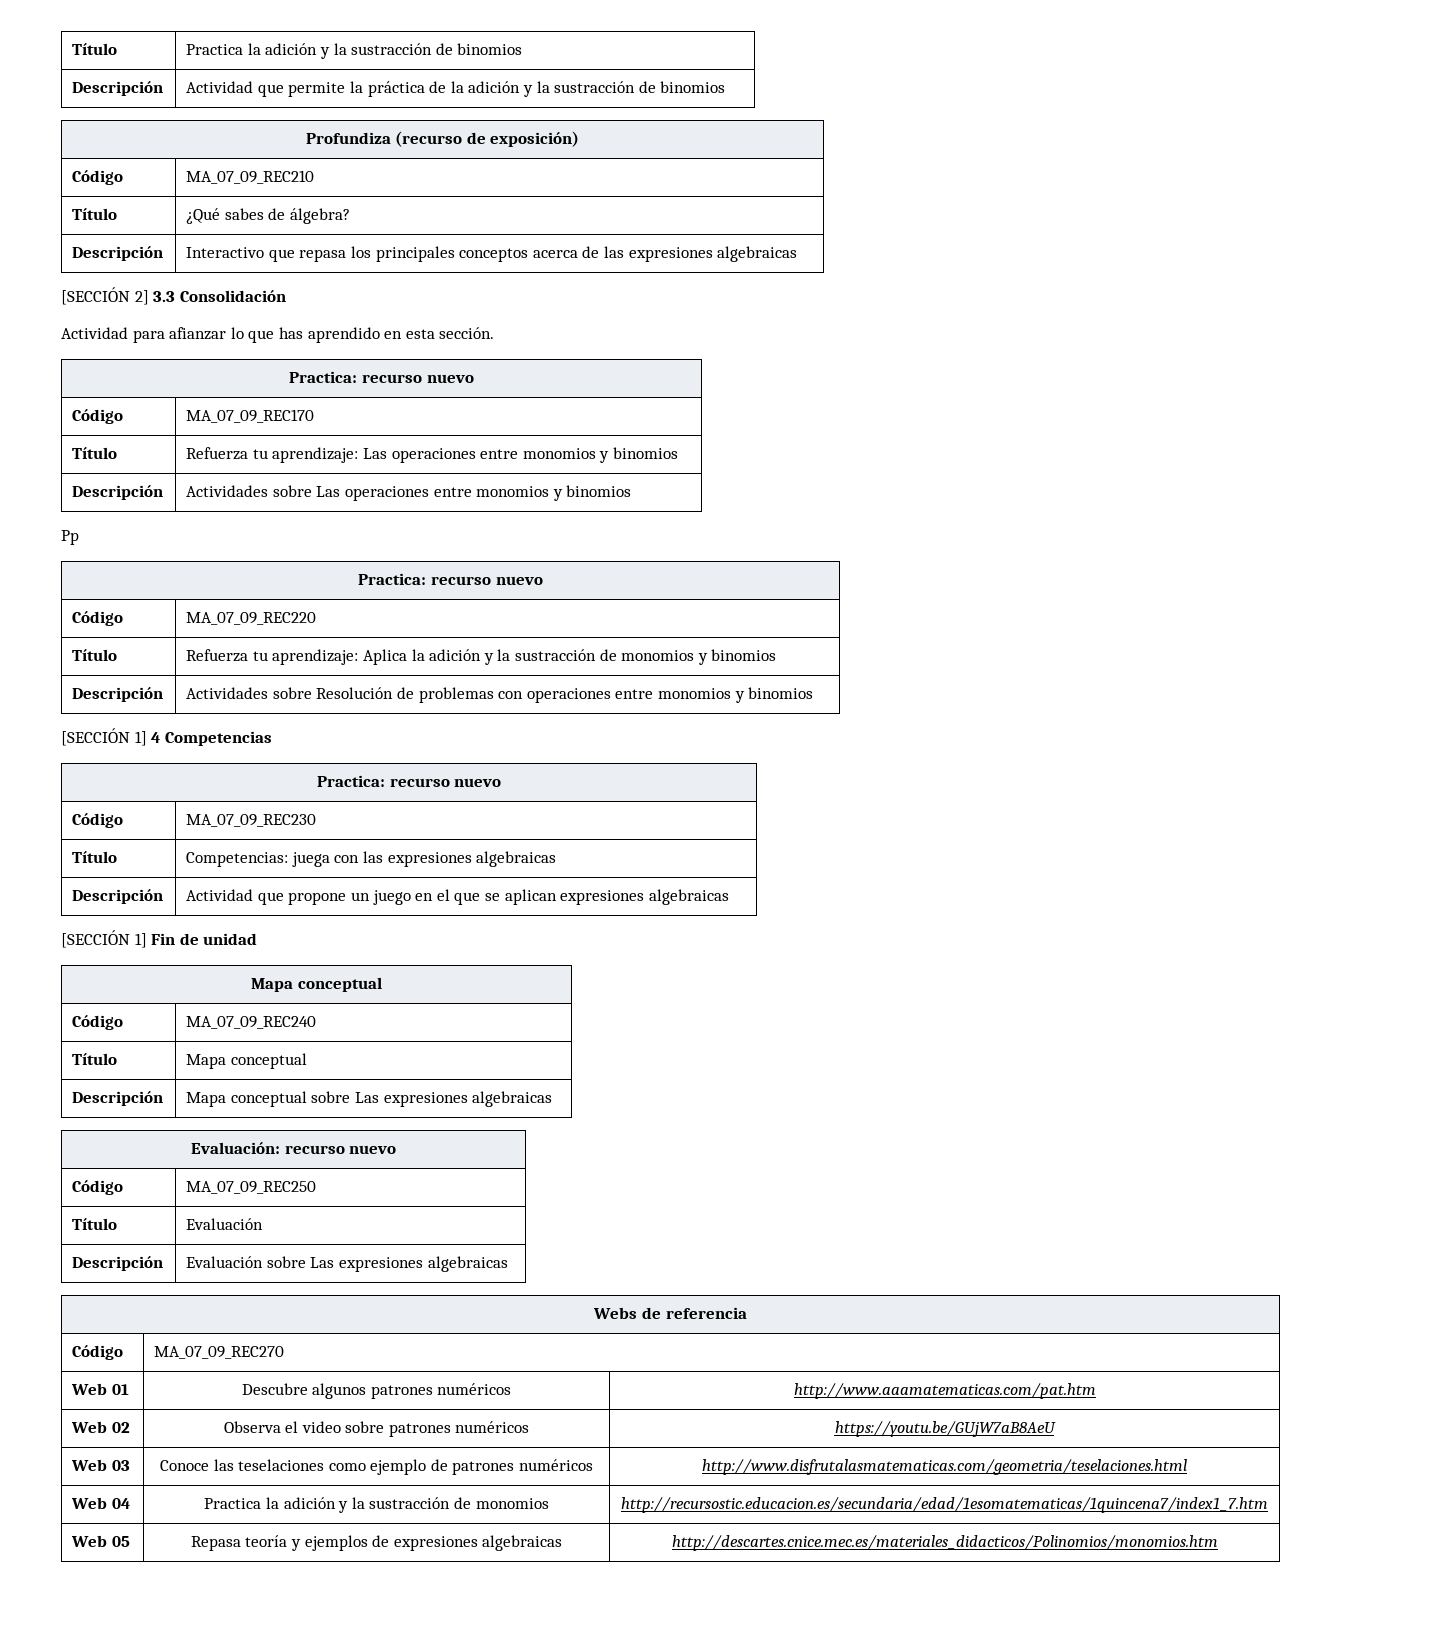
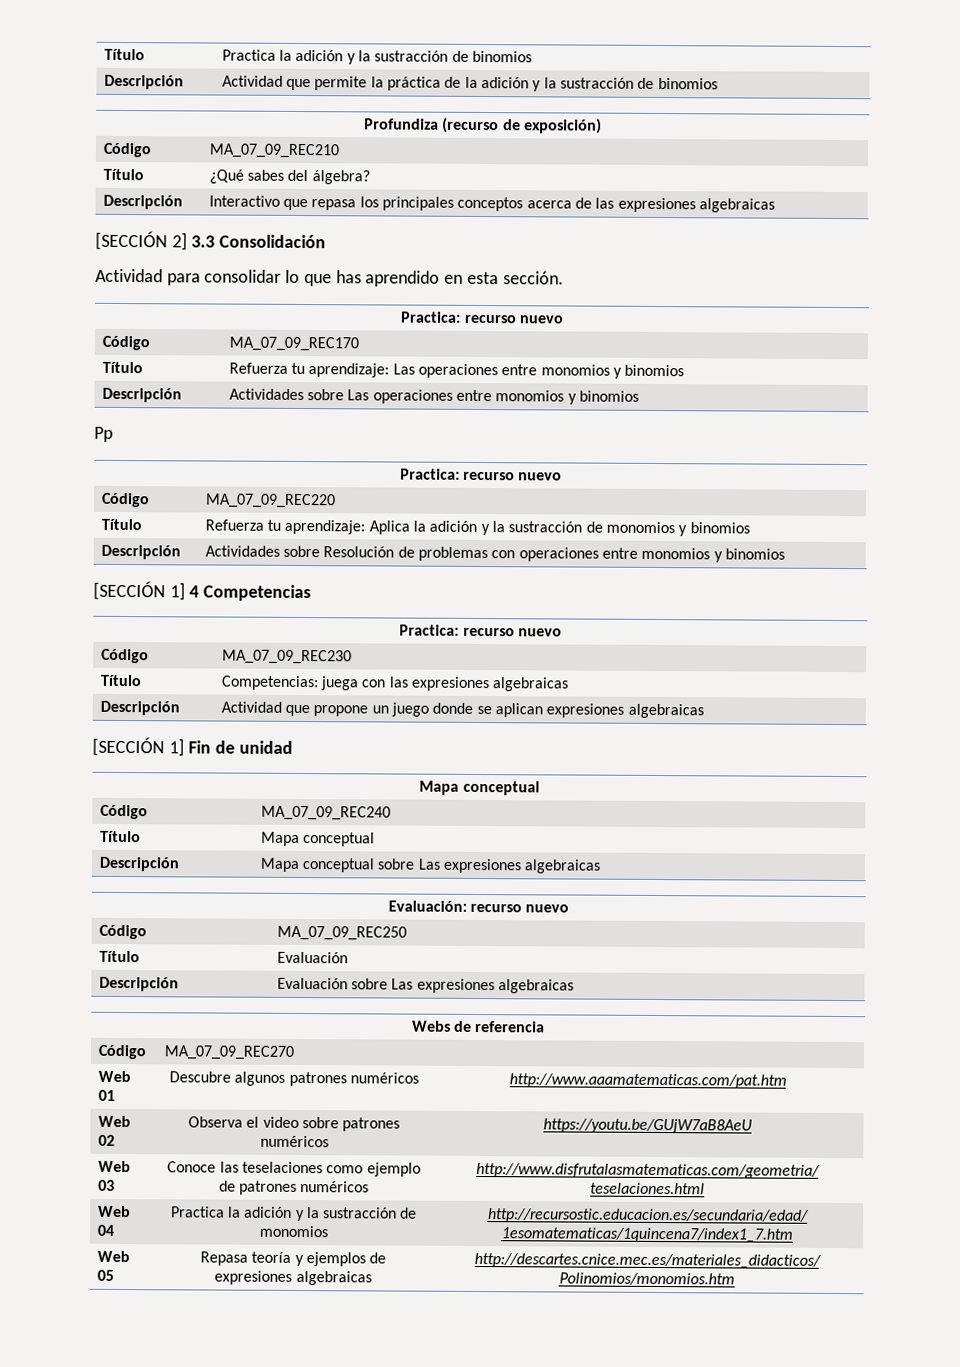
[268,208,286,220] de -> [287,169,309,182] del
[169,327,227,340] afianzar -> [204,269,282,283] consolidar
[415,889,481,905] en el que -> [432,702,474,714] donde

